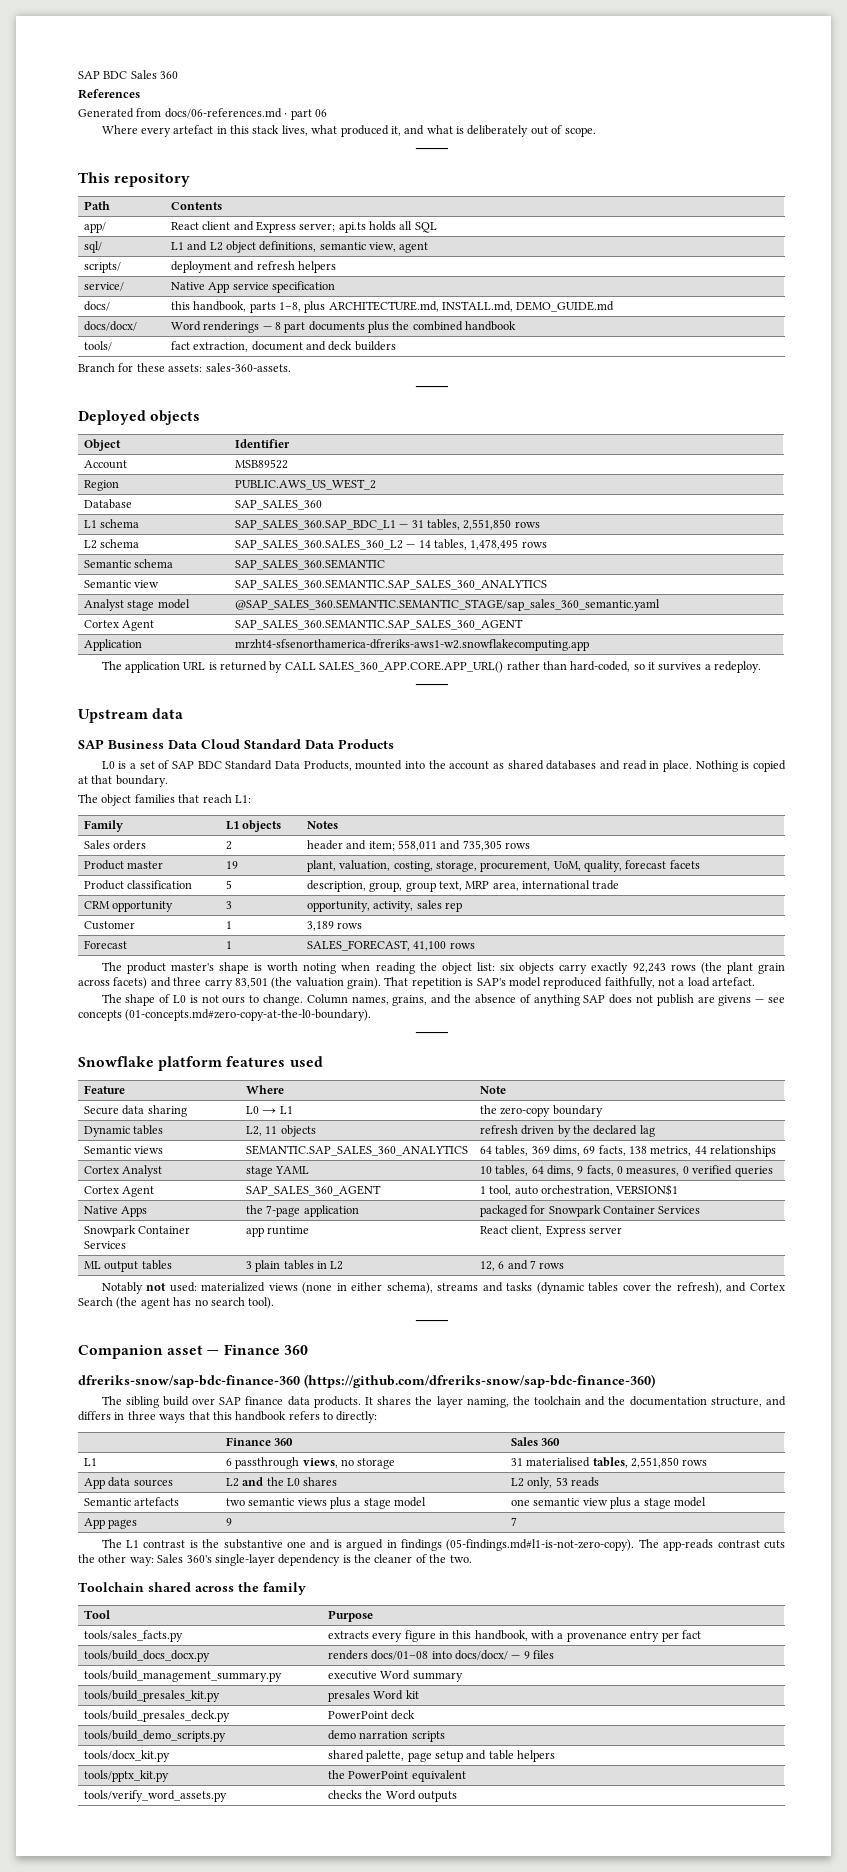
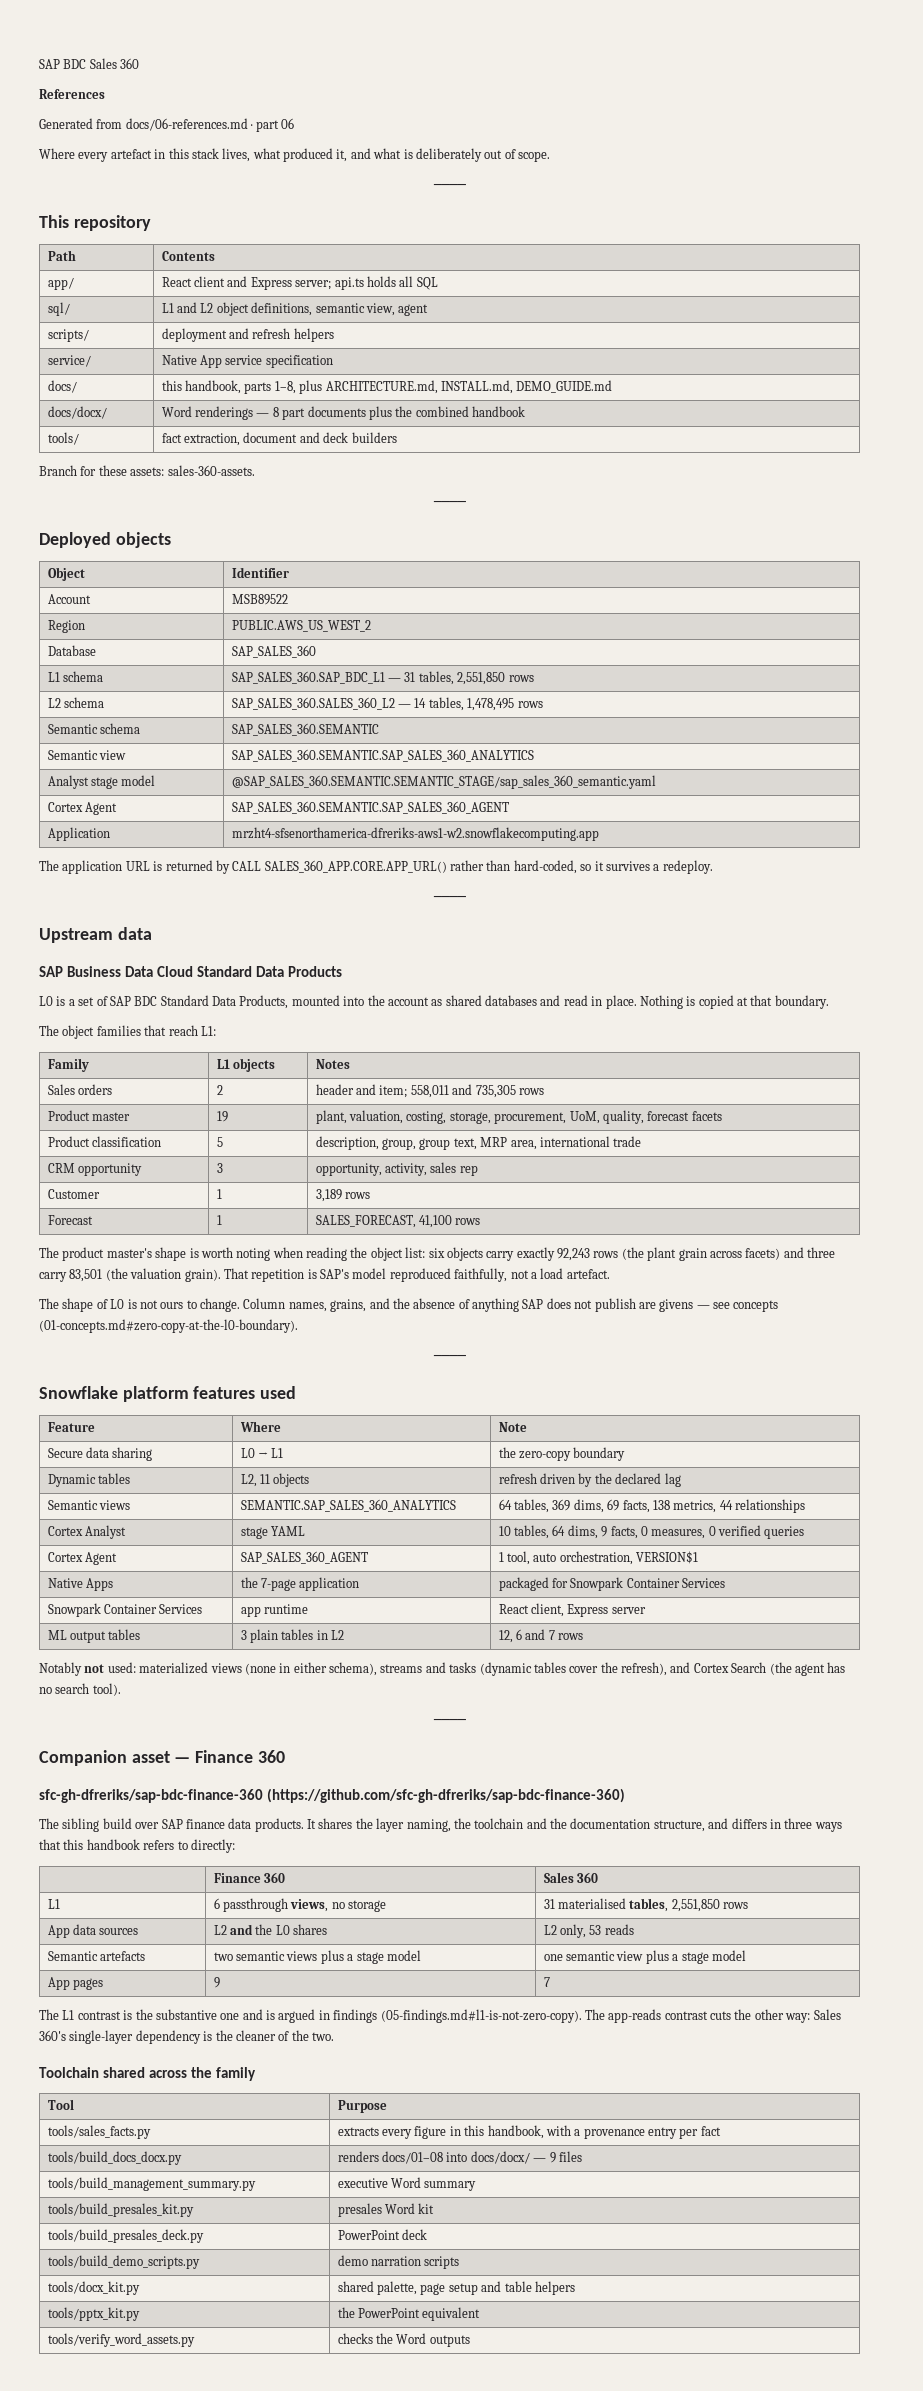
[78,1374,655,1388] dfreriks-snow/sap-bdc-finance-360 (https://github.com/dfreriks-snow/sap-bdc-finance-360) -> [39,1788,626,1803] sfc-gh-dfreriks/sap-bdc-finance-360 (https://github.com/sfc-gh-dfreriks/sap-bdc-finance-360)

